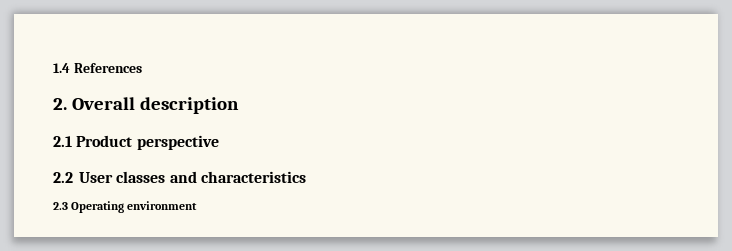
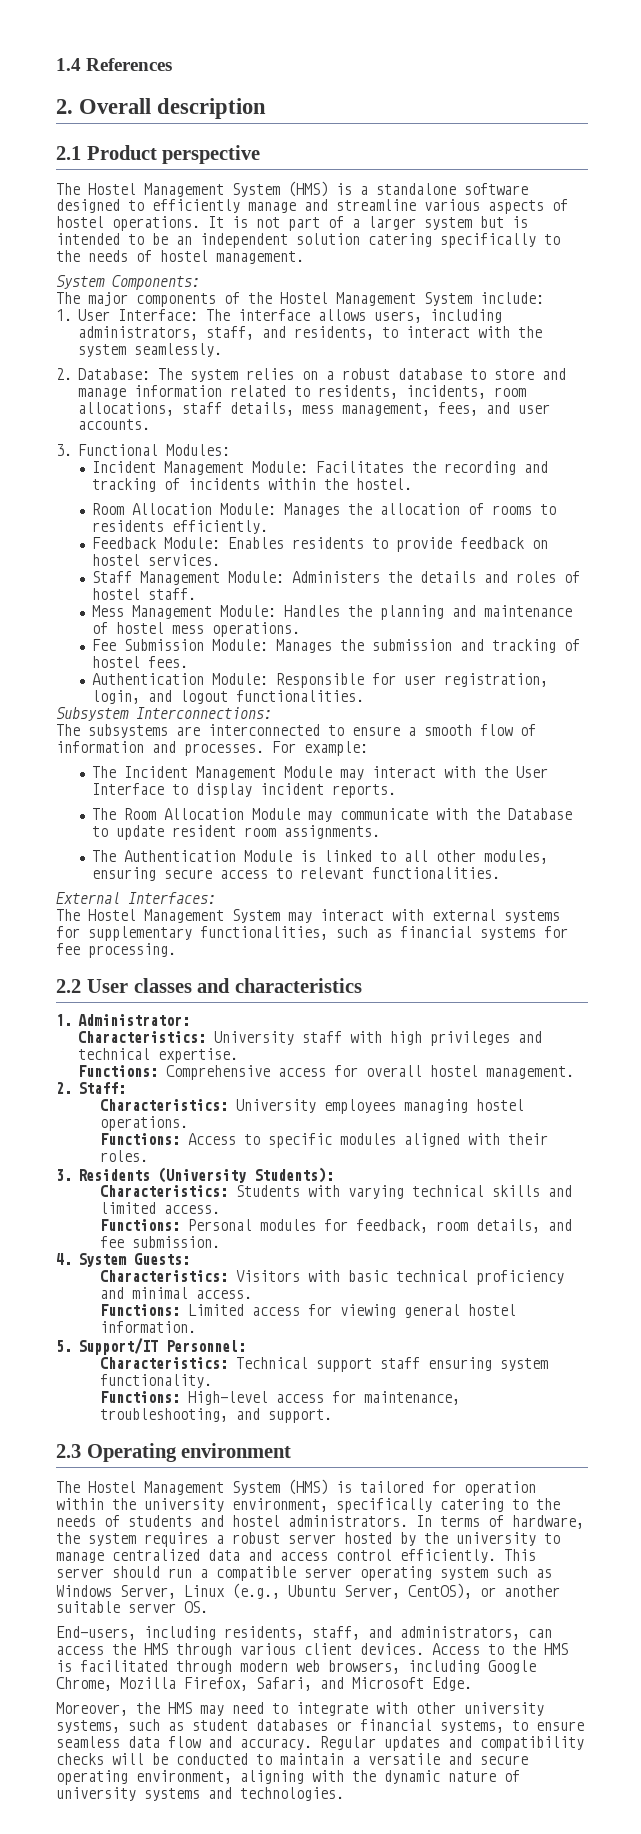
(219, 142) none -> [56,181,528,197] [56,199,568,214] [56,216,528,231] [56,233,560,248] [56,250,304,264] [56,275,200,290] [56,292,544,307] [56,309,503,323] [78,326,543,340] [78,343,223,357] [56,368,567,382] [78,385,527,399] [78,402,551,416] [78,419,151,430] [56,444,231,456] [91,461,548,475] [91,478,412,492] [91,503,556,517] [91,520,268,534] [91,537,548,552] [91,554,220,566] [91,571,580,585] [91,588,196,600] [91,605,572,620] [91,622,300,637] [91,639,580,653] [91,656,188,668] [91,673,548,688] [91,690,364,704] [56,707,272,721] [56,724,536,738] [56,741,368,756] [91,766,548,780] [91,783,396,798] [91,808,572,822] [91,825,380,840] [91,850,548,864] [91,867,500,881] [56,892,216,904] [56,909,560,923] [56,926,568,941] [56,943,176,958] // The Hostel Management System (HMS) is a standalone software designed to efficiently manage and streamline various aspects of hostel operations. It is not part of a larger system but is intended to be an independent solution catering specifically to the needs of hostel management. // System Components: // The major components of the Hostel Management System include: // 1. User Interface: The interface allows users, including administrators, staff, and residents, to interact with the system seamlessly. // 2. Database: The system relies on a robust database to store and manage information related to residents, incidents, room allocations, staff details, mess management, fees, and user accounts. // 3. Functional Modules: // Incident Management Module: Facilitates the recording and tracking of incidents within the hostel. // Room Allocation Module: Manages the allocation of rooms to residents efficiently. // Feedback Module: Enables residents to provide feedback on hostel services. // Staff Management Module: Administers the details and roles of hostel staff. // Mess Management Module: Handles the planning and maintenance of hostel mess operations. // Fee Submission Module: Manages the submission and tracking of hostel fees. // Authentication Module: Responsible for user registration, login, and logout functionalities. // Subsystem Interconnections: // The subsystems are interconnected to ensure a smooth flow of information and processes. For example: // The Incident Management Module may interact with the User Interface to display incident reports. // The Room Allocation Module may communicate with the Database to update resident room assignments. // The Authentication Module is linked to all other modules, ensuring secure access to relevant functionalities. // External Interfaces: // The Hostel Management System may interact with external systems for supplementary functionalities, such as financial systems for fee processing.
[53,201,198,213] 2.3 Operating environment -> [56,1014,191,1026] [77,1031,542,1046] [77,1048,238,1063] [77,1065,574,1080] [56,1082,127,1094] [99,1099,524,1114] [99,1116,188,1131] [99,1133,548,1148] [99,1150,148,1162] [56,1167,335,1183] [99,1185,572,1199] [99,1202,220,1214] [99,1219,572,1233] [99,1236,220,1248] [56,1253,191,1267] [99,1270,564,1285] [99,1287,252,1299] [99,1304,516,1318] [99,1321,196,1333] [56,1338,247,1355] [99,1357,548,1372] [99,1374,212,1388] [99,1391,460,1405] [99,1408,332,1423] [56,1443,292,1462] [56,1479,536,1496] [56,1498,560,1513] [56,1515,584,1529] [56,1532,560,1547] [56,1549,536,1563] [56,1566,552,1581] [56,1583,560,1599] [56,1601,208,1613] [56,1626,552,1640] [56,1643,568,1657] [56,1660,536,1674] [56,1677,472,1691] [56,1702,544,1716] [56,1719,584,1733] [56,1736,584,1751] [56,1753,528,1765] [56,1770,520,1785] [56,1787,344,1801] 1. Administrator: // Characteristics: University staff with high privileges and technical expertise. // Functions: Comprehensive access for overall hostel management. // 2. Staff: // Characteristics: University employees managing hostel operations. // Functions: Access to specific modules aligned with their roles. // 3. Residents (University Students): // Characteristics: Students with varying technical skills and limited access. // Functions: Personal modules for feedback, room details, and fee submission. // 4. System Guests: // Characteristics: Visitors with basic technical proficiency and minimal access. // Functions: Limited access for viewing general hostel information. // 5. Support/IT Personnel: // Characteristics: Technical support staff ensuring system functionality. // Functions: High-level access for maintenance, troubleshooting, and support. // 2.3 Operating environment // The Hostel Management System (HMS) is tailored for operation within the university environment, specifically catering to the needs of students and hostel administrators. In terms of hardware, the system requires a robust server hosted by the university to manage centralized data and access control efficiently. This server should run a compatible server operating system such as Windows Server, Linux (e.g., Ubuntu Server, CentOS), or another suitable server OS. // End-users, including residents, staff, and administrators, can access the HMS through various client devices. Access to the HMS is facilitated through modern web browsers, including Google Chrome, Mozilla Firefox, Safari, and Microsoft Edge. // Moreover, the HMS may need to integrate with other university systems, such as student databases or financial systems, to ensure seamless data flow and accuracy. Regular updates and compatibility checks will be conducted to maintain a versatile and secure operating environment, aligning with the dynamic nature of university systems and technologies.

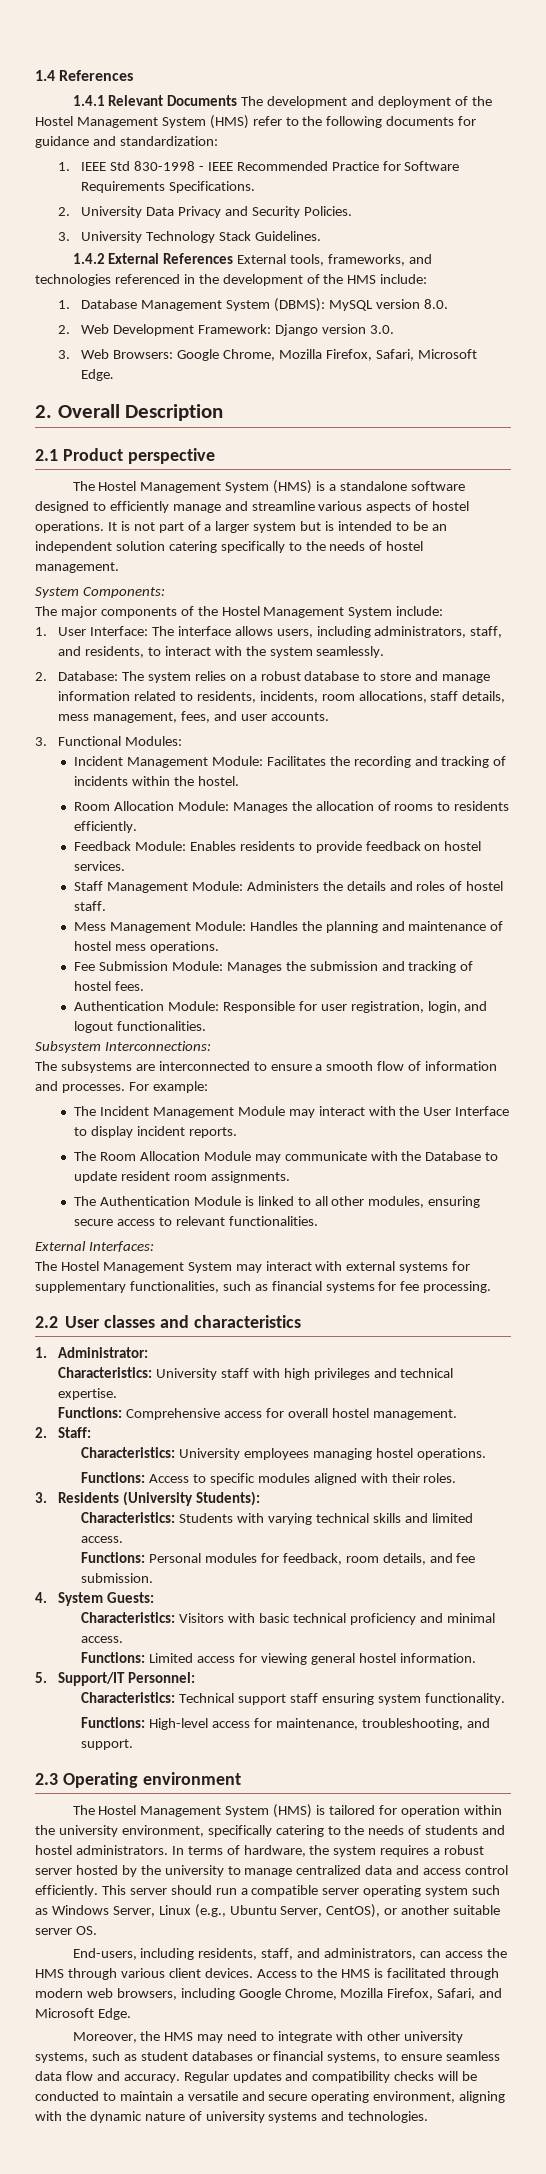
(173, 64) none -> [72,95,492,108] [35,115,477,129] [35,136,218,148] [58,161,460,171] [81,181,256,193] [58,206,352,218] [58,231,321,243] [72,253,432,266] [35,274,428,286] [58,298,448,312] [58,324,394,336] [58,349,477,361] [81,369,115,381] // 1.4.1 Relevant Documents The development and deployment of the Hostel Management System (HMS) refer to the following documents for guidance and standardization: // 1. IEEE Std 830-1998 - IEEE Recommended Practice for Software Requirements Specifications. // 2. University Data Privacy and Security Policies. // 3. University Technology Stack Guidelines. // 1.4.2 External References External tools, frameworks, and technologies referenced in the development of the HMS include: // 1. Database Management System (DBMS): MySQL version 8.0. // 2. Web Development Framework: Django version 3.0. // 3. Web Browsers: Google Chrome, Mozilla Firefox, Safari, Microsoft Edge.
[157,98,267,119] description -> [125,404,224,421] Description

